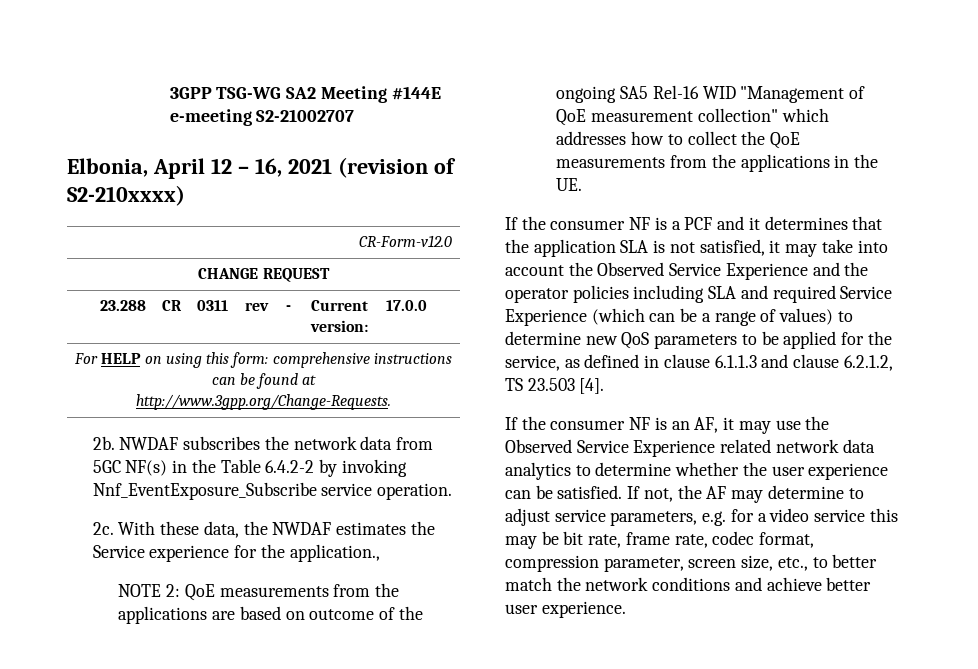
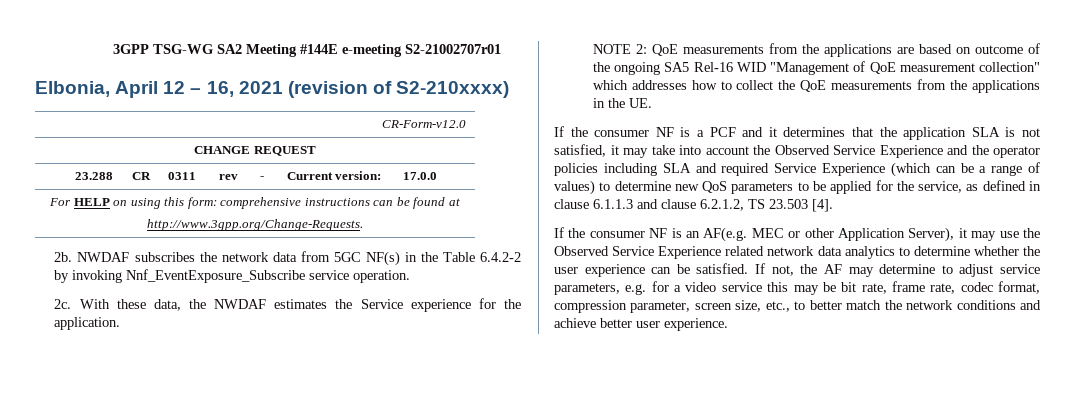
[256,109,355,122] S2-21002707 -> [404,44,501,54] S2-21002707r01
[289,544,380,562] application., -> [54,317,121,330] application.
[694,417,719,433] AF, -> [703,227,955,242] AF(e.g. MEC or other Application Server),

